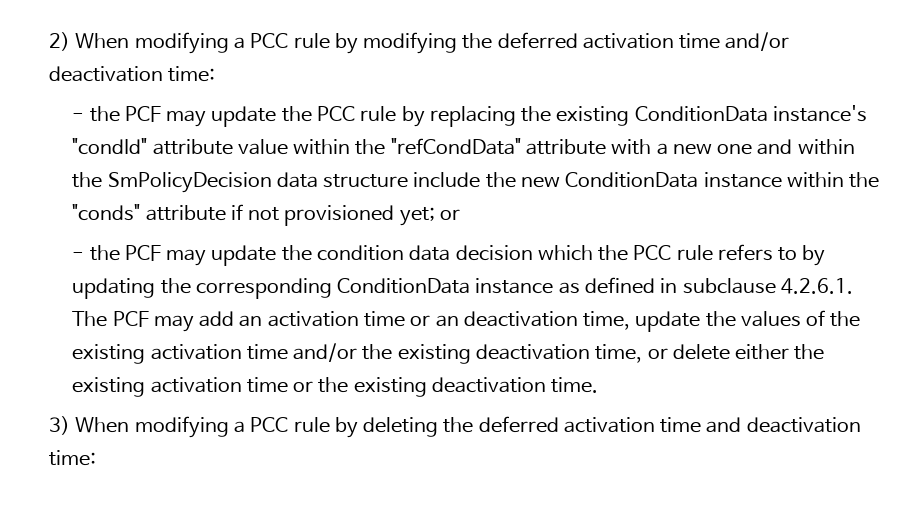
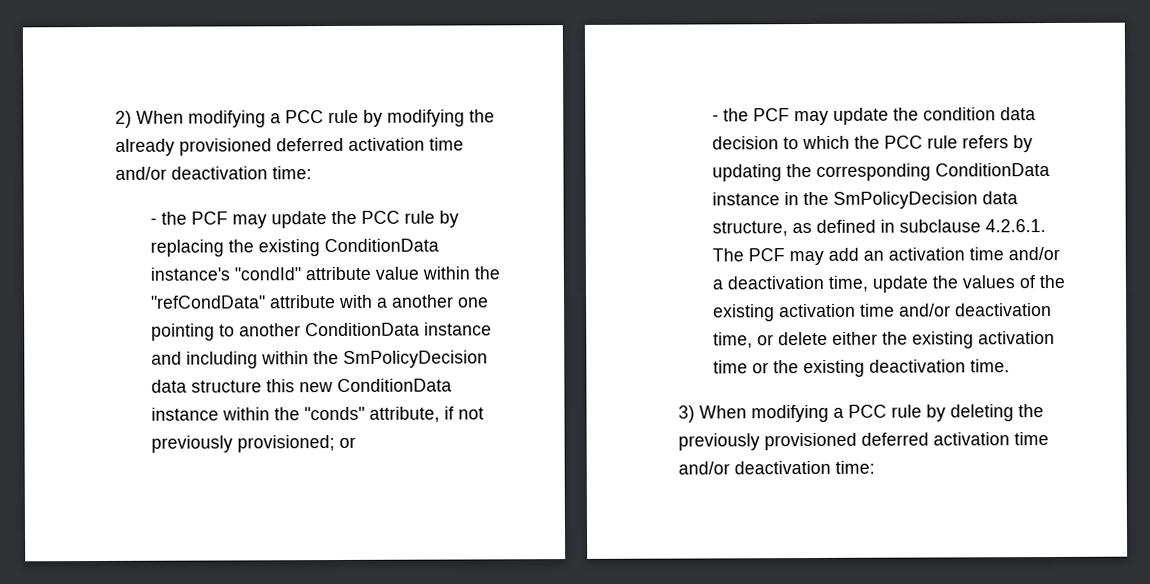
(493, 41) none -> [114,138,272,156] already provisioned
[672,139,793,155] new one and -> [391,294,489,308] [150,322,492,341] [150,351,258,369] another one pointing to another ConditionData instance and including
[413,172,516,188] include the -> [265,379,295,393] this
[145,205,226,221] attribute -> [368,406,440,423] attribute,
[284,205,435,226] provisioned yet; -> [150,435,335,453] previously provisioned;
(533, 253) none -> [782,137,799,150] to
[778,247,798,261] to -> (1009, 142) none
(554, 286) none -> [783,191,1018,209] [711,221,788,237] in the SmPolicyDecision data structure,
[410,315,459,327] or an -> [1007,246,1060,261] [711,279,723,290] and/or a
[362,344,471,364] the existing -> (951, 310) none
[478,416,742,433] deferred activation time and -> [677,432,1049,451] [677,461,730,475] previously provisioned deferred activation time and/or

